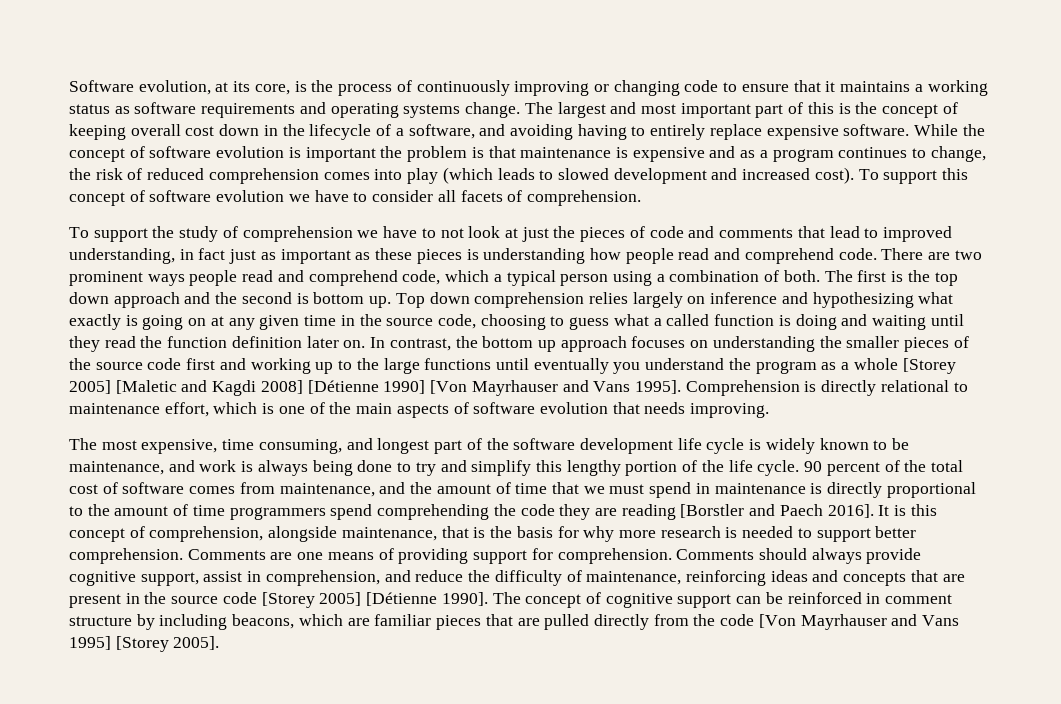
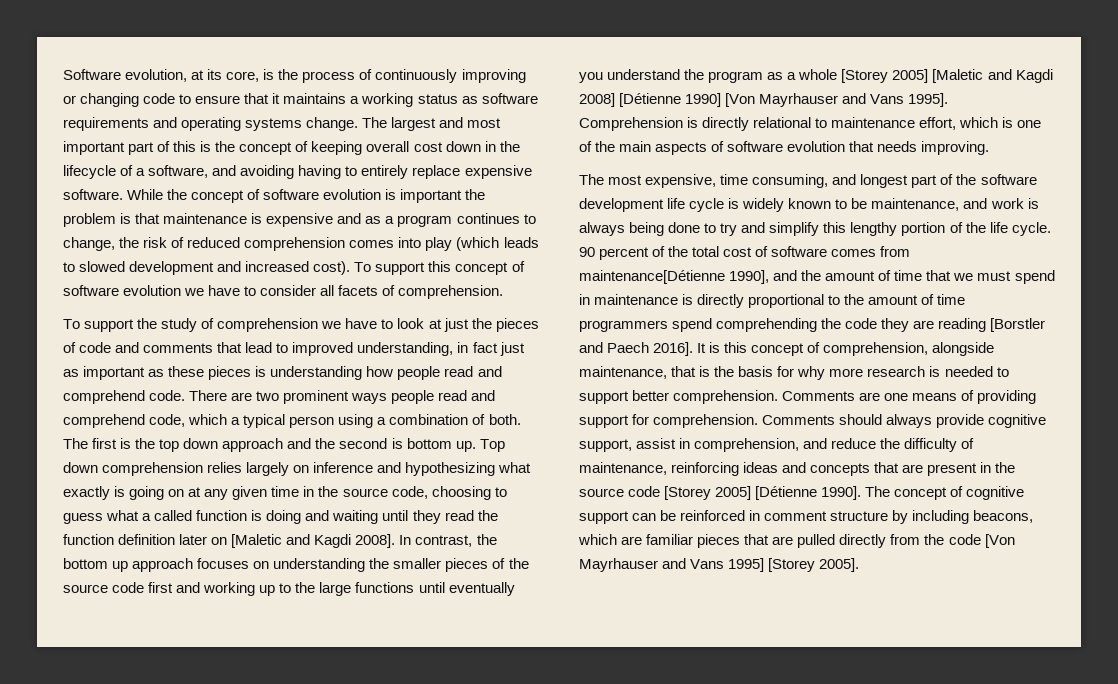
[440,228,464,238] not -> (394, 324) none
[343,340,366,348] on. -> [211,534,396,548] on [Maletic and Kagdi 2008].
[279,483,375,497] maintenance, -> [579,270,770,284] maintenance[Détienne 1990],

